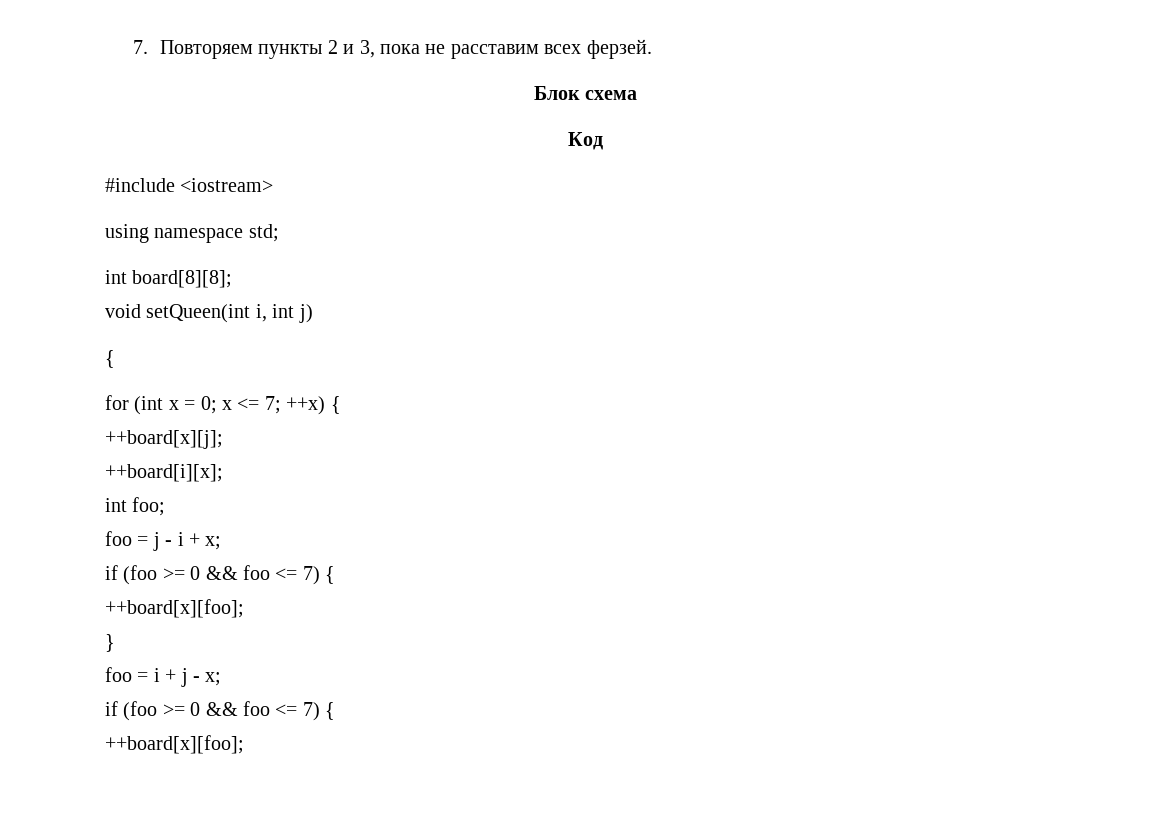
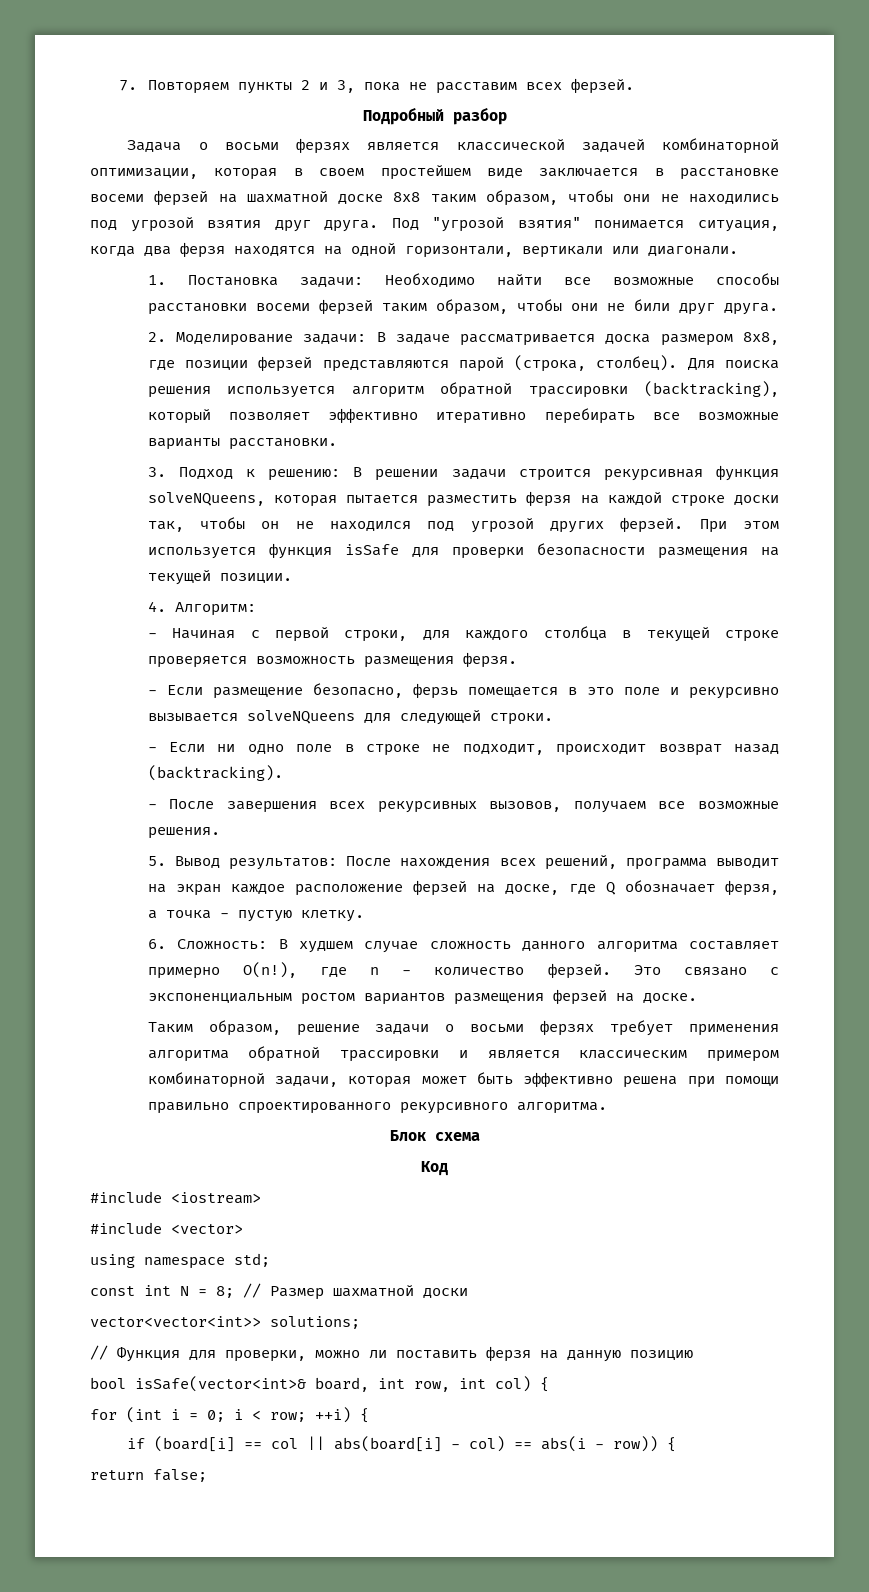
(652, 49) none -> [362,107,507,125] [127,138,780,154] [90,165,779,180] [90,190,779,206] [90,217,779,232] [90,242,738,258] [147,273,780,287] [147,299,778,315] [147,332,780,346] [147,355,779,372] [147,381,779,398] [147,408,779,424] [147,438,337,450] [147,465,779,481] [147,491,780,507] [147,517,780,533] [147,543,780,559] [147,570,292,585] [147,601,256,616] [147,626,779,642] [147,652,517,668] [147,683,779,699] [147,710,553,725] [147,742,779,756] [147,765,283,781] [147,799,779,813] [147,827,220,839] [147,855,779,870] [147,880,779,896] [147,910,364,922] [147,939,779,953] [147,962,779,979] [147,989,697,1005] [147,1020,779,1036] [147,1046,779,1062] [147,1072,780,1088] [147,1102,607,1114] // Подробный разбор // Задача о восьми ферзях является классической задачей комбинаторной оптимизации, которая в своем простейшем виде заключается в расстановке восеми ферзей на шахматной доске 8x8 таким образом, чтобы они не находились под угрозой взятия друг друга. Под "угрозой взятия" понимается ситуация, когда два ферзя находятся на одной горизонтали, вертикали или диагонали. // 1. Постановка задачи: Необходимо найти все возможные способы расстановки восеми ферзей таким образом, чтобы они не били друг друга. // 2. Моделирование задачи: В задаче рассматривается доска размером 8x8, где позиции ферзей представляются парой (строка, столбец). Для поиска решения используется алгоритм обратной трассировки (backtracking), который позволяет эффективно итеративно перебирать все возможные варианты расстановки. // 3. Подход к решению: В решении задачи строится рекурсивная функция solveNQueens, которая пытается разместить ферзя на каждой строке доски так, чтобы он не находился под угрозой других ферзей. При этом используется функция isSafe для проверки безопасности размещения на текущей позиции. // 4. Алгоритм: // - Начиная с первой строки, для каждого столбца в текущей строке проверяется возможность размещения ферзя. // - Если размещение безопасно, ферзь помещается в это поле и рекурсивно вызывается solveNQueens для следующей строки. // - Если ни одно поле в строке не подходит, происходит возврат назад (backtracking). // - После завершения всех рекурсивных вызовов, получаем все возможные решения. // 5. Вывод результатов: После нахождения всех решений, программа выводит на экран каждое расположение ферзей на доске, где Q обозначает ферзя, а точка - пустую клетку. // 6. Сложность: В худшем случае сложность данного алгоритма составляет примерно O(n!), где n - количество ферзей. Это связано с экспоненциальным ростом вариантов размещения ферзей на доске. // Таким образом, решение задачи о восьми ферзях требует применения алгоритма обратной трассировки и является классическим примером комбинаторной задачи, которая может быть эффективно решена при помощи правильно спроектированного рекурсивного алгоритма.
(274, 185) none -> [90,1222,243,1234] // #include <vector>
[105,270,233,288] [105,304,313,323] int board[8][8]; // void setQueen(int i, int j) // -> [90,1283,468,1300] [90,1316,360,1329] [90,1345,693,1362] [90,1376,531,1392] const int N = 8; // Размер шахматной доски // vector<vector<int>> solutions; // // Функция для проверки, можно ли поставить ферзя на данную позицию // bool isSafe(vector<int>& board, int row, int col)
[168,400,179,410] x -> [171,1409,180,1420] i
[222,396,341,415] [105,430,223,449] [105,464,223,482] [105,497,166,516] [105,531,222,551] [105,565,336,585] [105,599,244,618] [105,634,115,652] [105,667,222,687] [105,701,336,721] [105,735,244,754] x <= 7; ++x) { // ++board[x][j]; // ++board[i][x]; // int foo; // foo = j - i + x; // if (foo >= 0 && foo <= 7) { // ++board[x][foo]; // } // foo = i + j - x; // if (foo >= 0 && foo <= 7) { // ++board[x][foo]; -> [234,1407,369,1423] [127,1436,677,1452] [90,1469,207,1482] i < row; ++i) { // if (board[i] == col || abs(board[i] - col) == abs(i - row)) { // return false;

